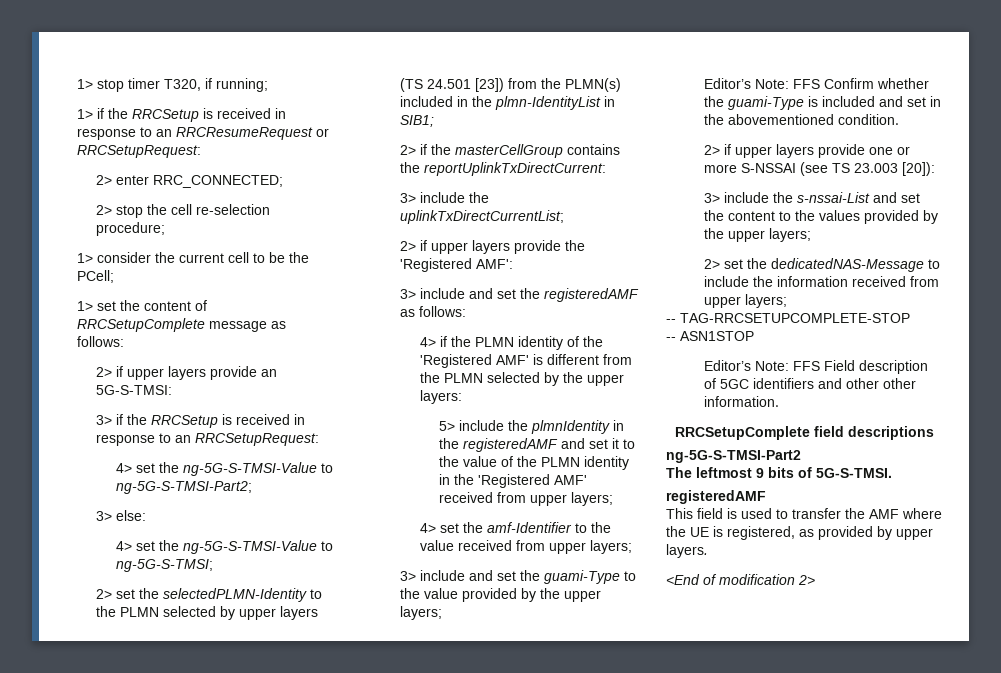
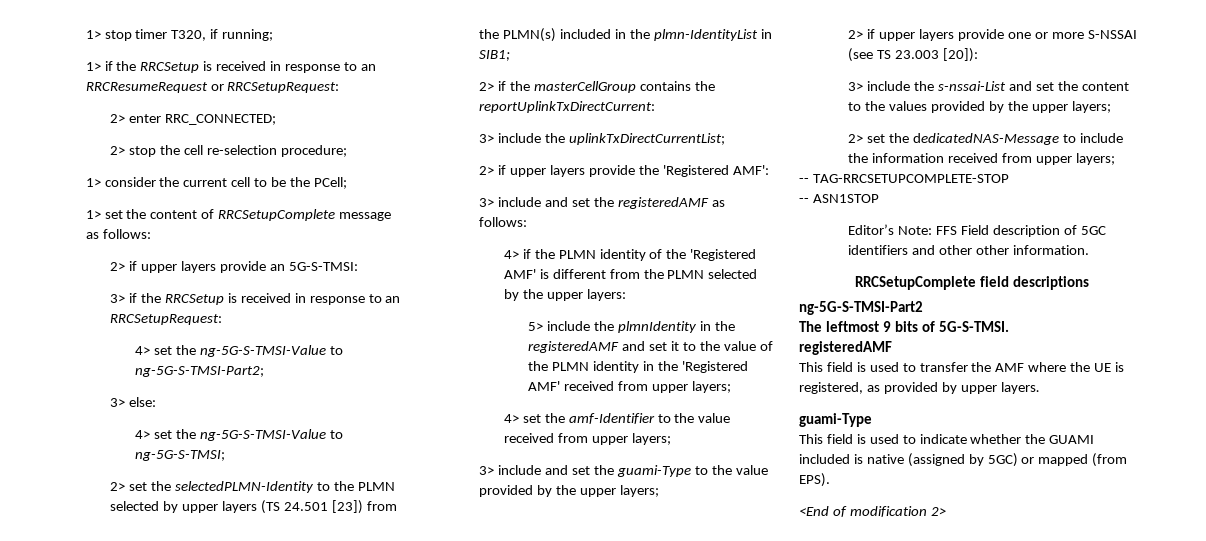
[704,78,930,89] [704,96,942,110] [704,114,900,125] // Editor’s Note: FFS Confirm whether the guami-Type is included and set in the abovementioned condition. -> (659, 491) none
(708, 551) none -> [799,413,872,427] [799,434,1095,444] [799,453,1128,467] [799,473,830,487] // guami-Type // This field is used to indicate whether the GUAMI included is native (assigned by 5GC) or mapped (from EPS).

